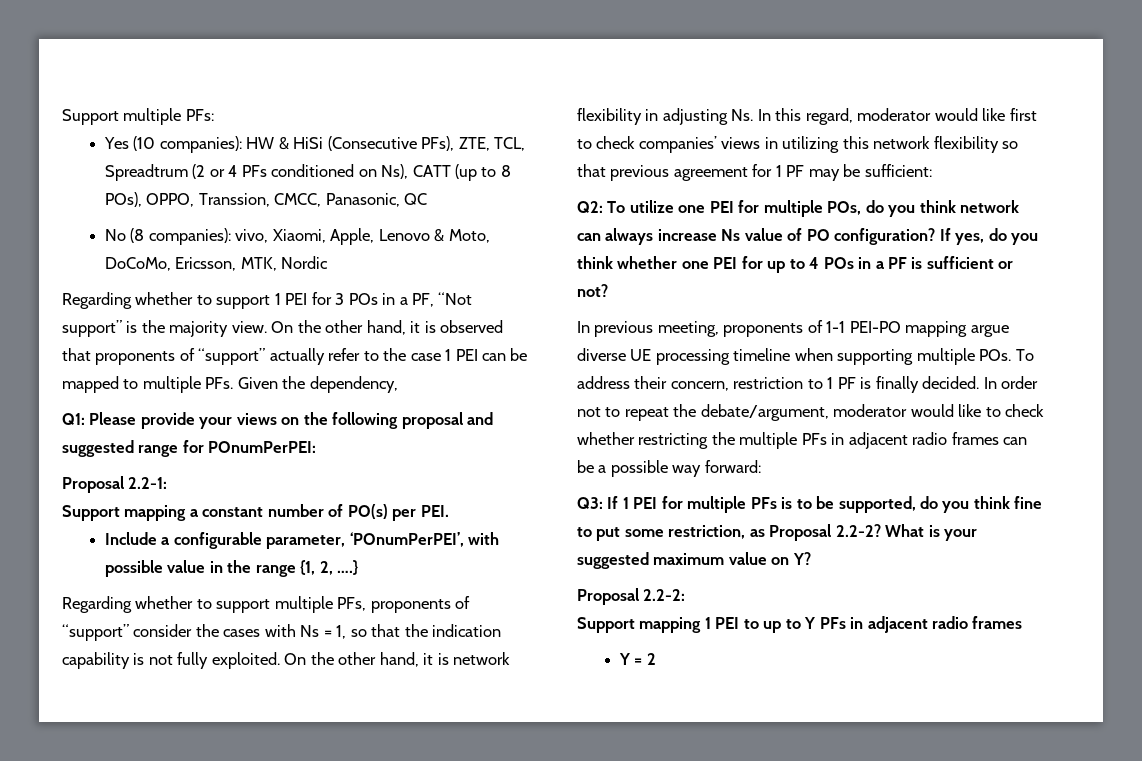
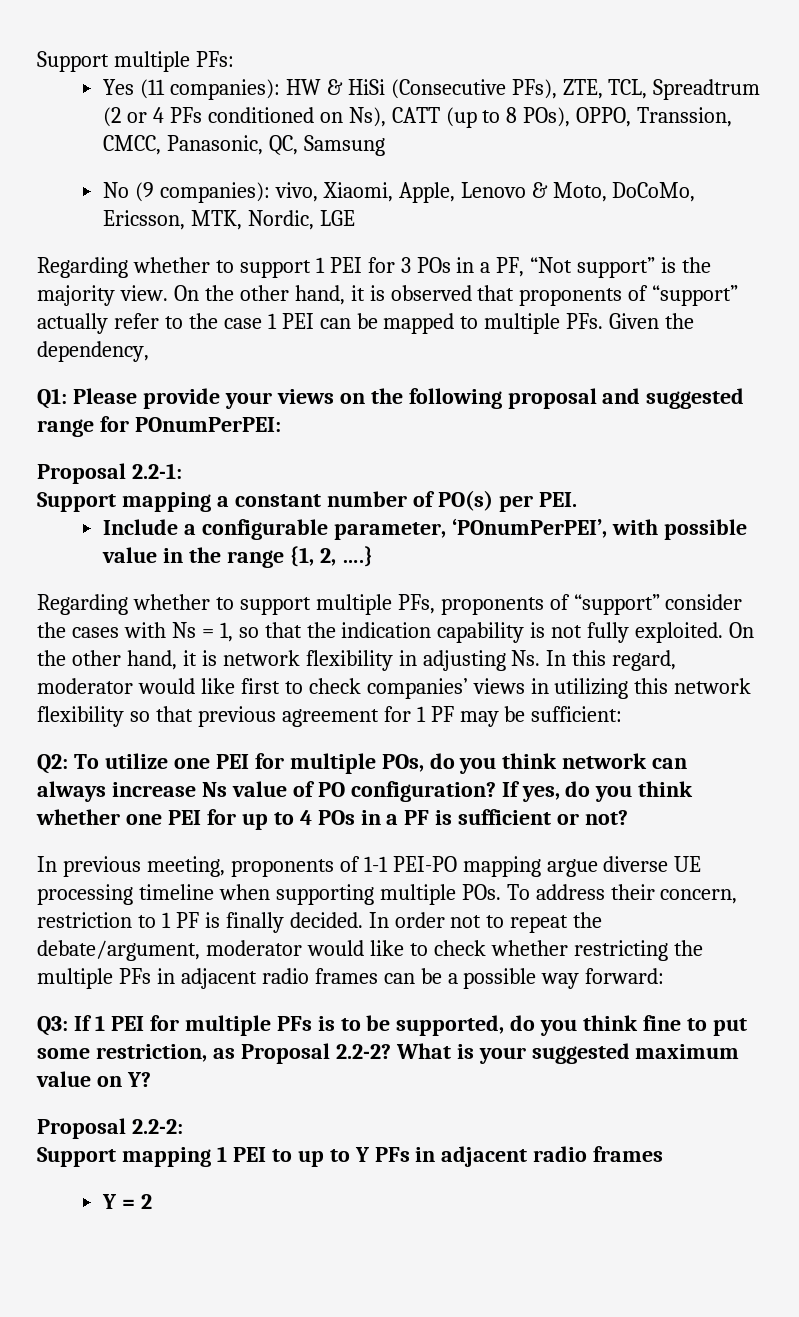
[133,136,156,151] (10 -> [139,79,165,99] (11
[404,193,428,205] QC -> [268,135,385,156] QC, Samsung
[130,228,145,243] (8 -> [134,182,154,202] (9
[281,256,329,269] Nordic -> [247,210,355,230] Nordic, LGE

